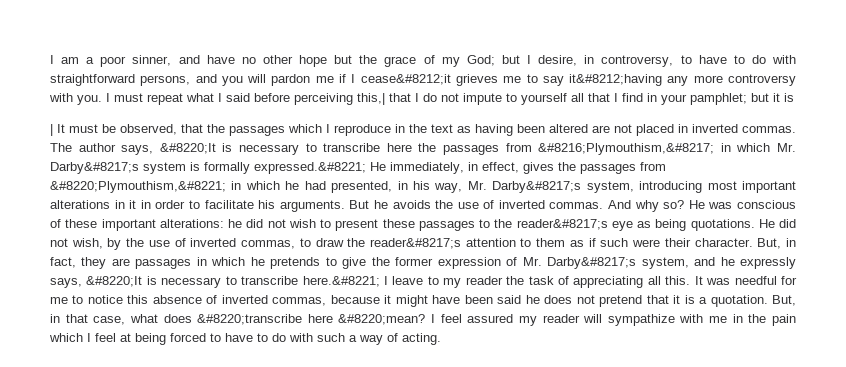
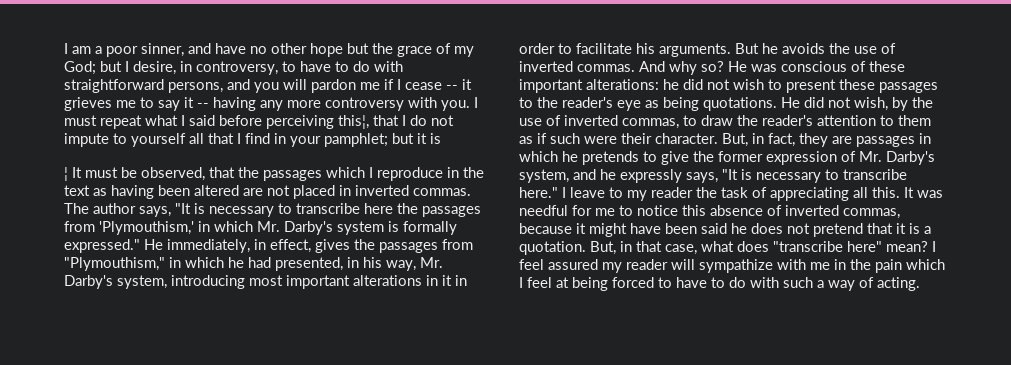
[360,74,451,85] cease&#8212;it -> [405,79,472,90] cease -- it
[569,74,663,86] it&#8212;having -> [184,97,256,111] it -- having
[357,93,385,105] this,| -> [338,115,369,129] this¦,
[50,124,53,136] | -> [64,167,68,181] ¦
[159,143,216,154] &#8220;It -> [175,203,191,214] "It
[538,143,715,155] &#8216;Plymouthism,&#8217; -> [99,221,194,235] 'Plymouthism,'
[50,162,139,174] Darby&#8217;s -> [284,221,333,235] Darby's
[254,162,366,174] expressed.&#8221; -> [64,239,140,253] expressed."
[50,181,226,193] &#8220;Plymouthism,&#8221; -> [64,257,165,271] "Plymouthism,"
[492,181,582,193] Darby&#8217;s -> [64,275,113,289] Darby's
[516,219,608,230] reader&#8217;s -> [562,97,613,108] reader's
[370,238,462,249] reader&#8217;s -> [762,115,813,126] reader's
[547,257,637,269] Darby&#8217;s -> [886,151,935,165] Darby's
[86,276,380,288] &#8220;It is necessary to transcribe here.&#8221; -> [722,169,907,183] [519,187,558,198] "It is necessary to transcribe here."
[197,314,426,325] &#8220;transcribe here &#8220;mean? -> [773,241,928,252] "transcribe here" mean?

